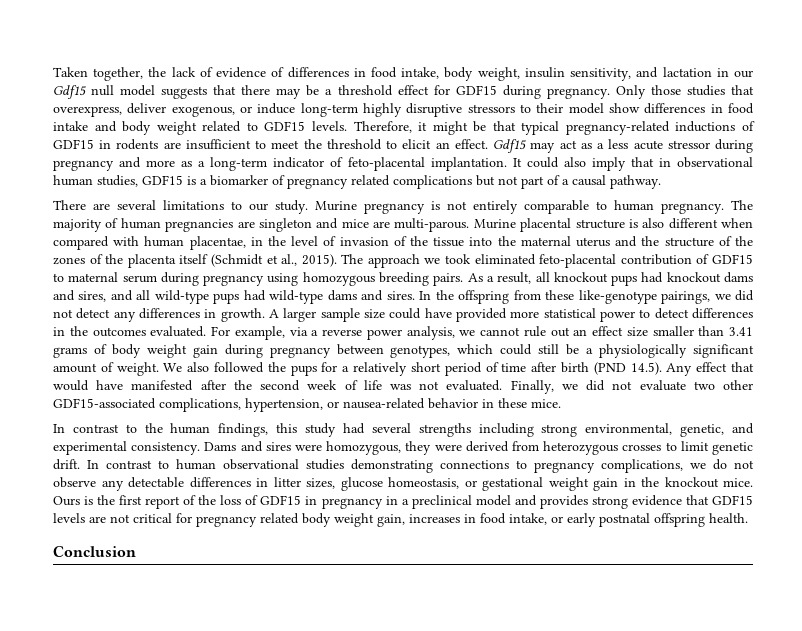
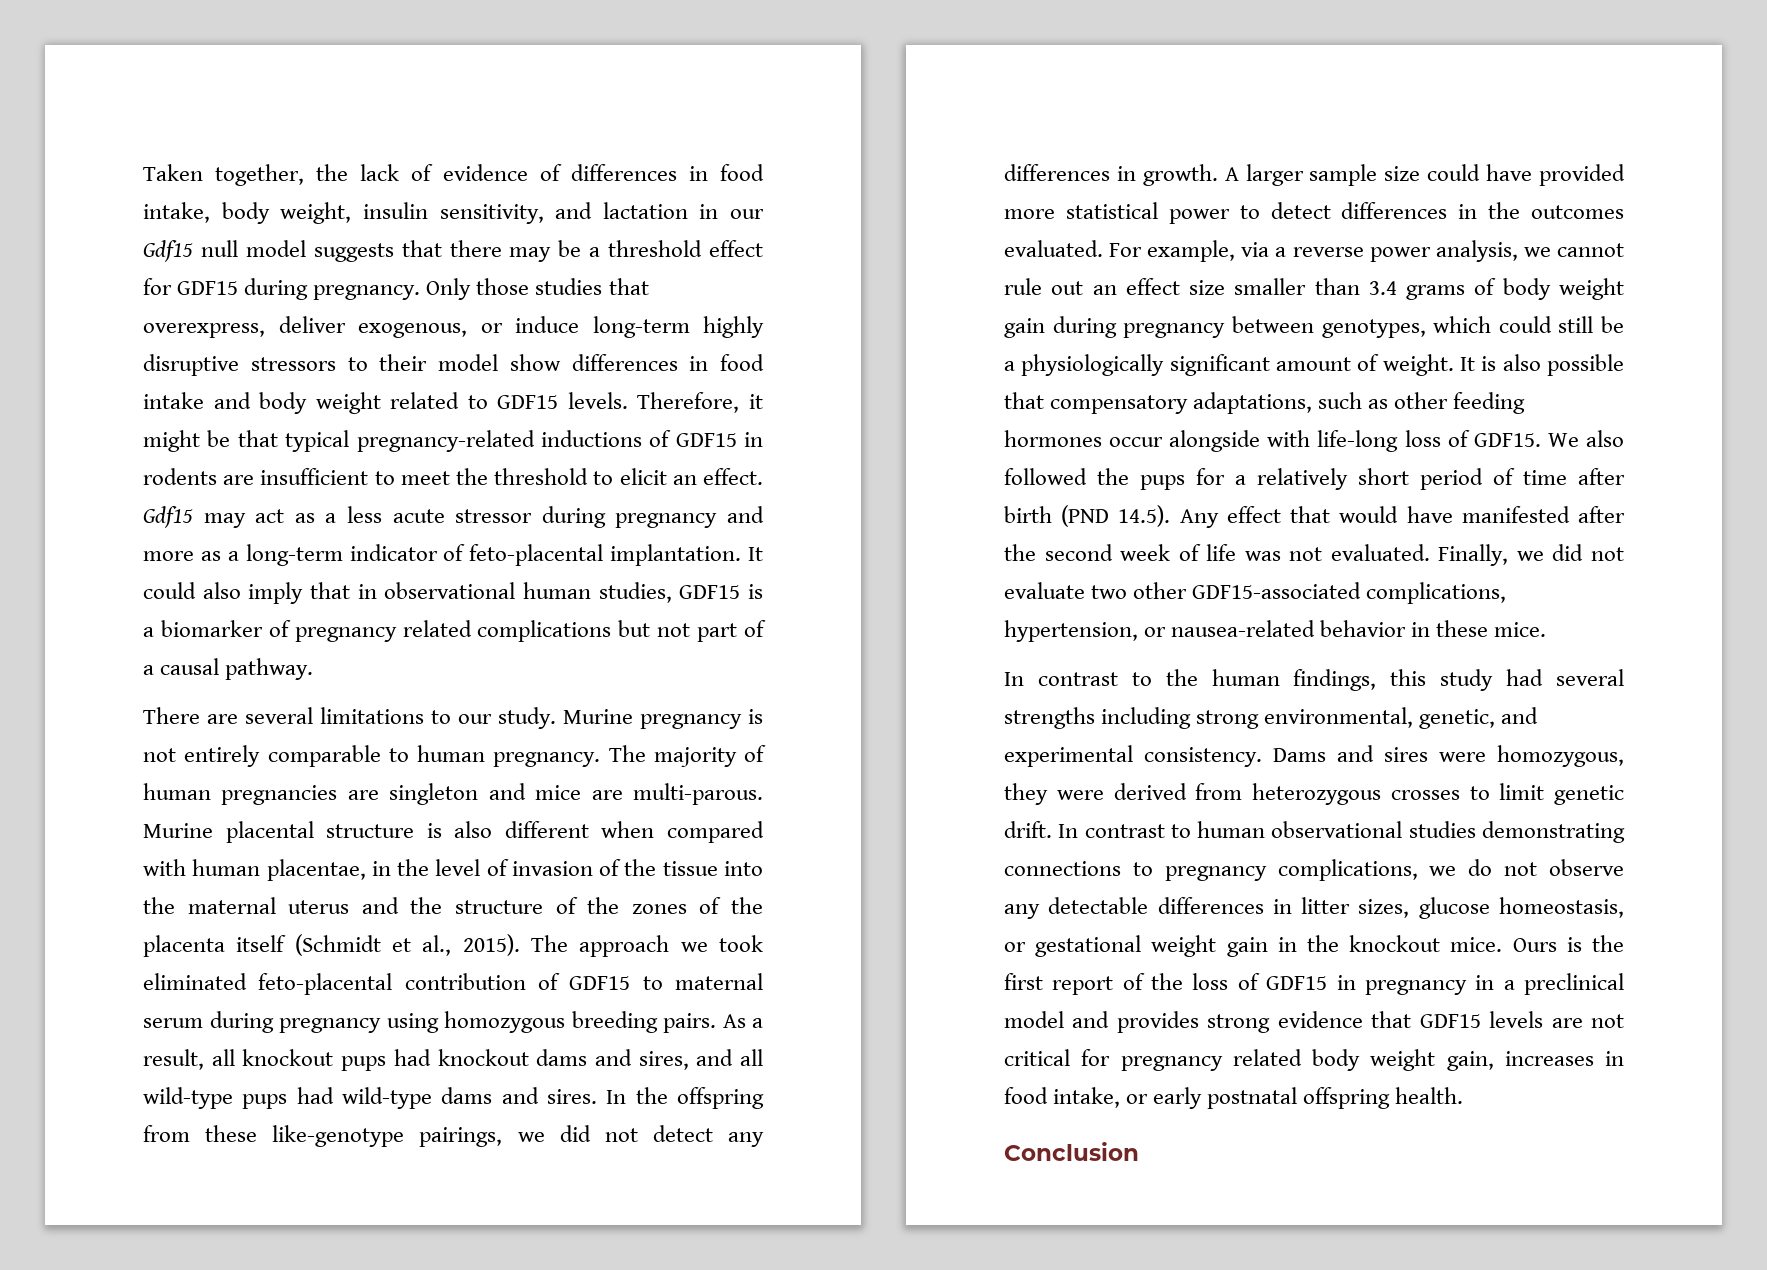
[729,327,753,336] 3.41 -> [1368,281,1397,295] 3.4
(159, 369) none -> [1460,354,1624,376] [1004,392,1526,414] [1004,430,1541,452] It is also possible that compensatory adaptations, such as other feeding hormones occur alongside with life-long loss of GDF15.

